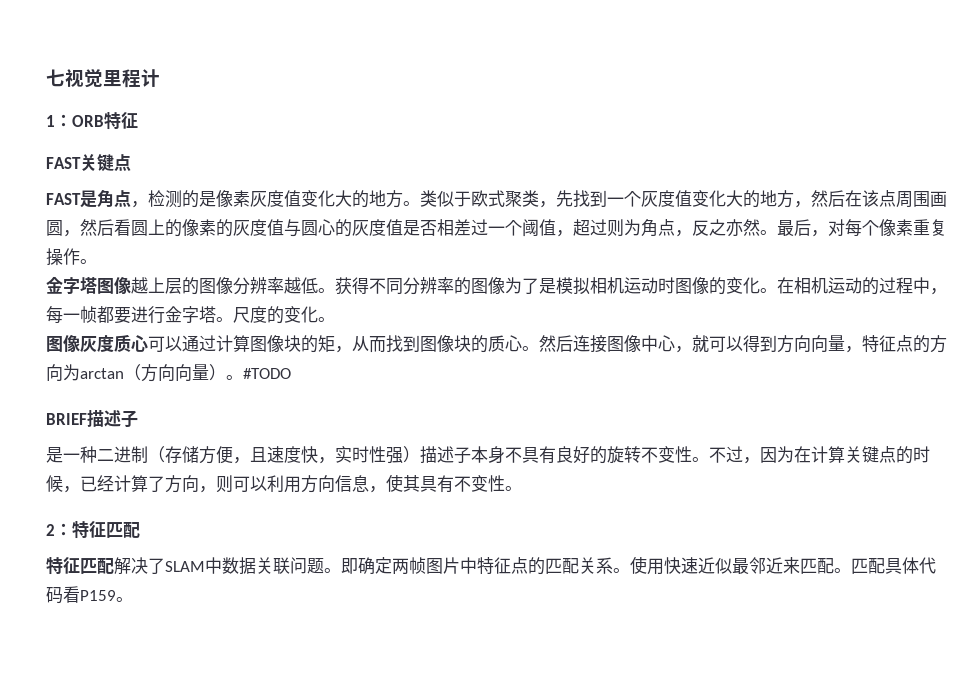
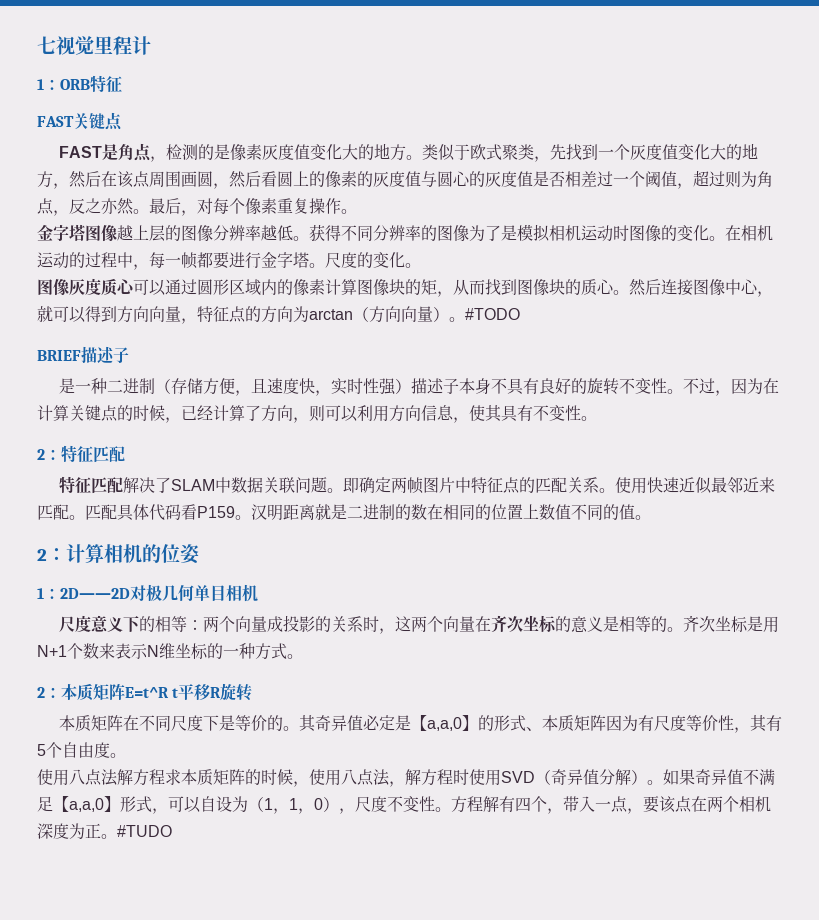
(216, 343) none -> [197,279,325,296] 圆形区域内的像素
(133, 599) none -> [251,504,651,521] [37,544,200,564] [37,584,258,602] [58,615,779,634] [37,643,303,660] [37,683,253,701] [58,715,782,733] [37,742,126,758] [37,769,775,787] [37,796,771,814] [37,823,172,839] 汉明距离就是二进制的数在相同的位置上数值不同的值。 // 2：计算相机的位姿 // 1：2D——2D对极几何单目相机 // 尺度意义下的相等：两个向量成投影的关系时，这两个向量在齐次坐标的意义是相等的。齐次坐标是用N+1个数来表示N维坐标的一种方式。 // 2：本质矩阵E=t^R t平移R旋转 // 本质矩阵在不同尺度下是等价的。其奇异值必定是【a,a,0】的形式、本质矩阵因为有尺度等价性，其有5个自由度。 // 使用八点法解方程求本质矩阵的时候，使用八点法，解方程时使用SVD（奇异值分解）。如果奇异值不满足【a,a,0】形式，可以自设为（1，1，0），尺度不变性。方程解有四个，带入一点，要该点在两个相机深度为正。#TUDO

